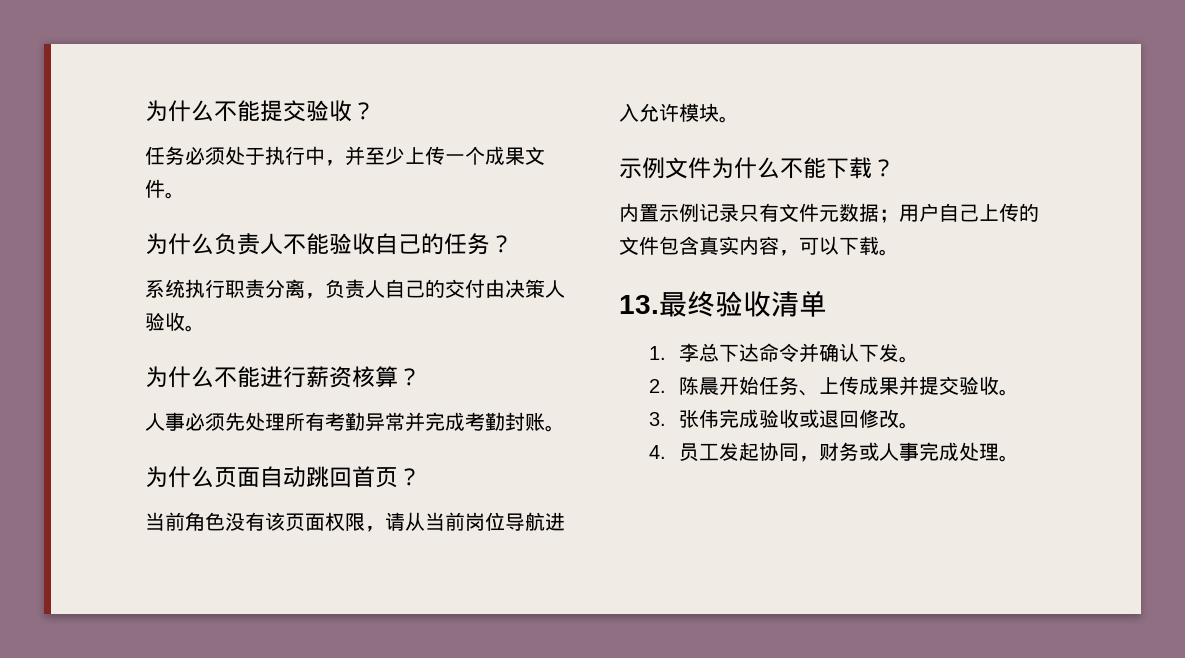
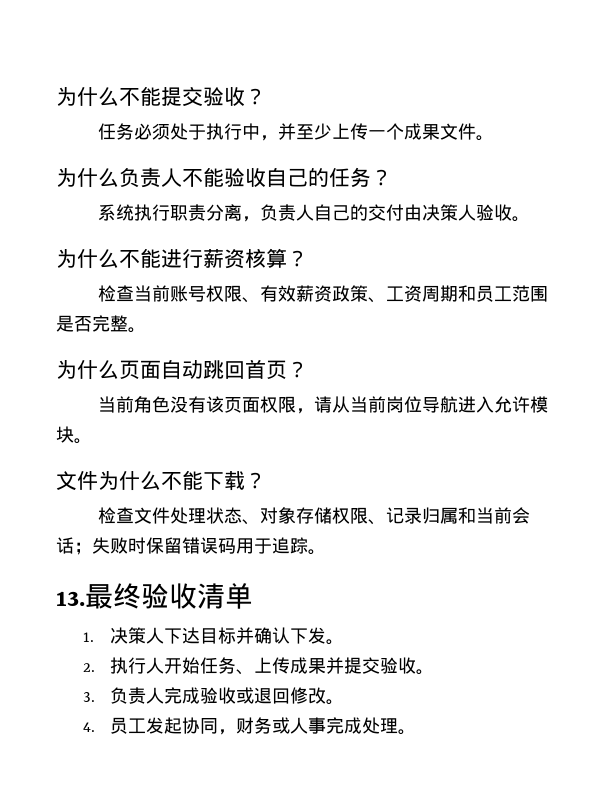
[145,412,545,432] 人事必须先处理所有考勤异常并完成考勤封账 -> [97,285,548,303] [56,315,128,332] 检查当前账号权限、有效薪资政策、工资周期和员工范围是否完整
[619,157,665,179] 示例 -> (92, 441) none
[619,203,1039,223] [619,236,879,256] 内置示例记录只有文件元数据；用户自己上传的文件包含真实内容，可以下载 -> [97,507,530,525] [56,537,308,555] 检查文件处理状态、对象存储权限、记录归属和当前会话；失败时保留错误码用于追踪
[679,343,800,362] 李总下达命令 -> [109,627,236,644] 决策人下达目标
[679,376,720,395] 陈晨 -> [109,657,164,674] 执行人
[679,409,720,428] 张伟 -> [109,687,164,704] 负责人

